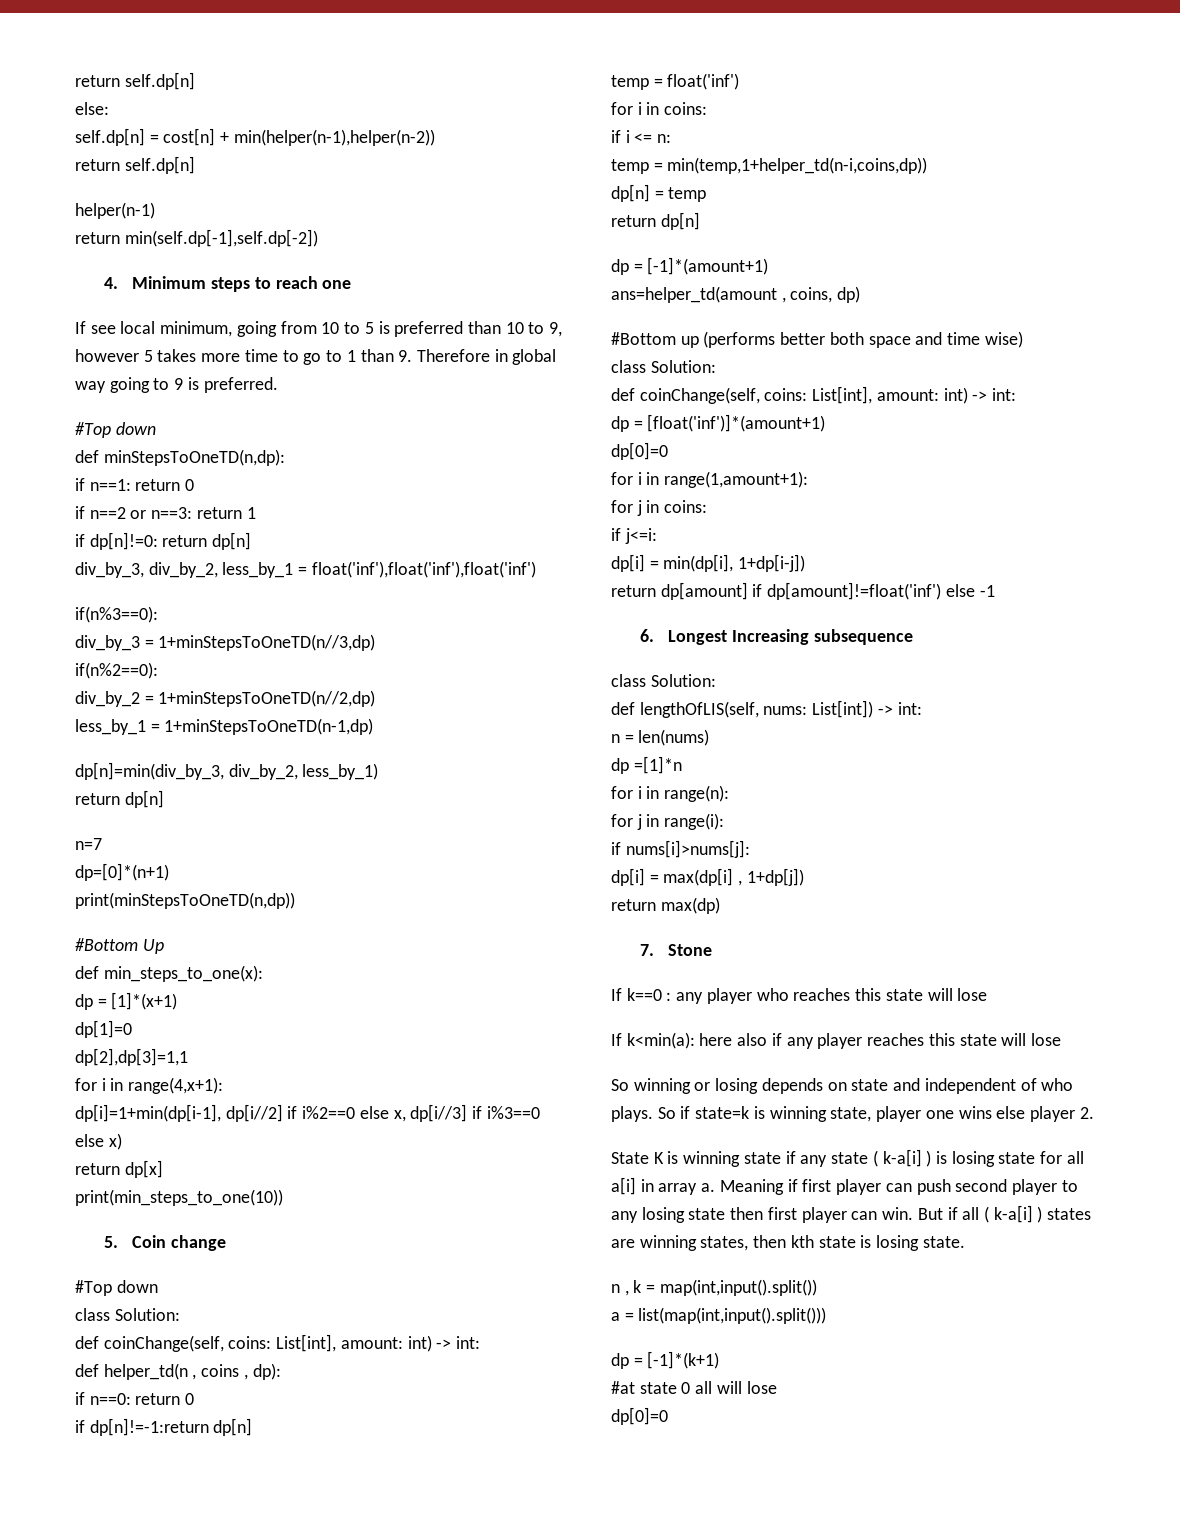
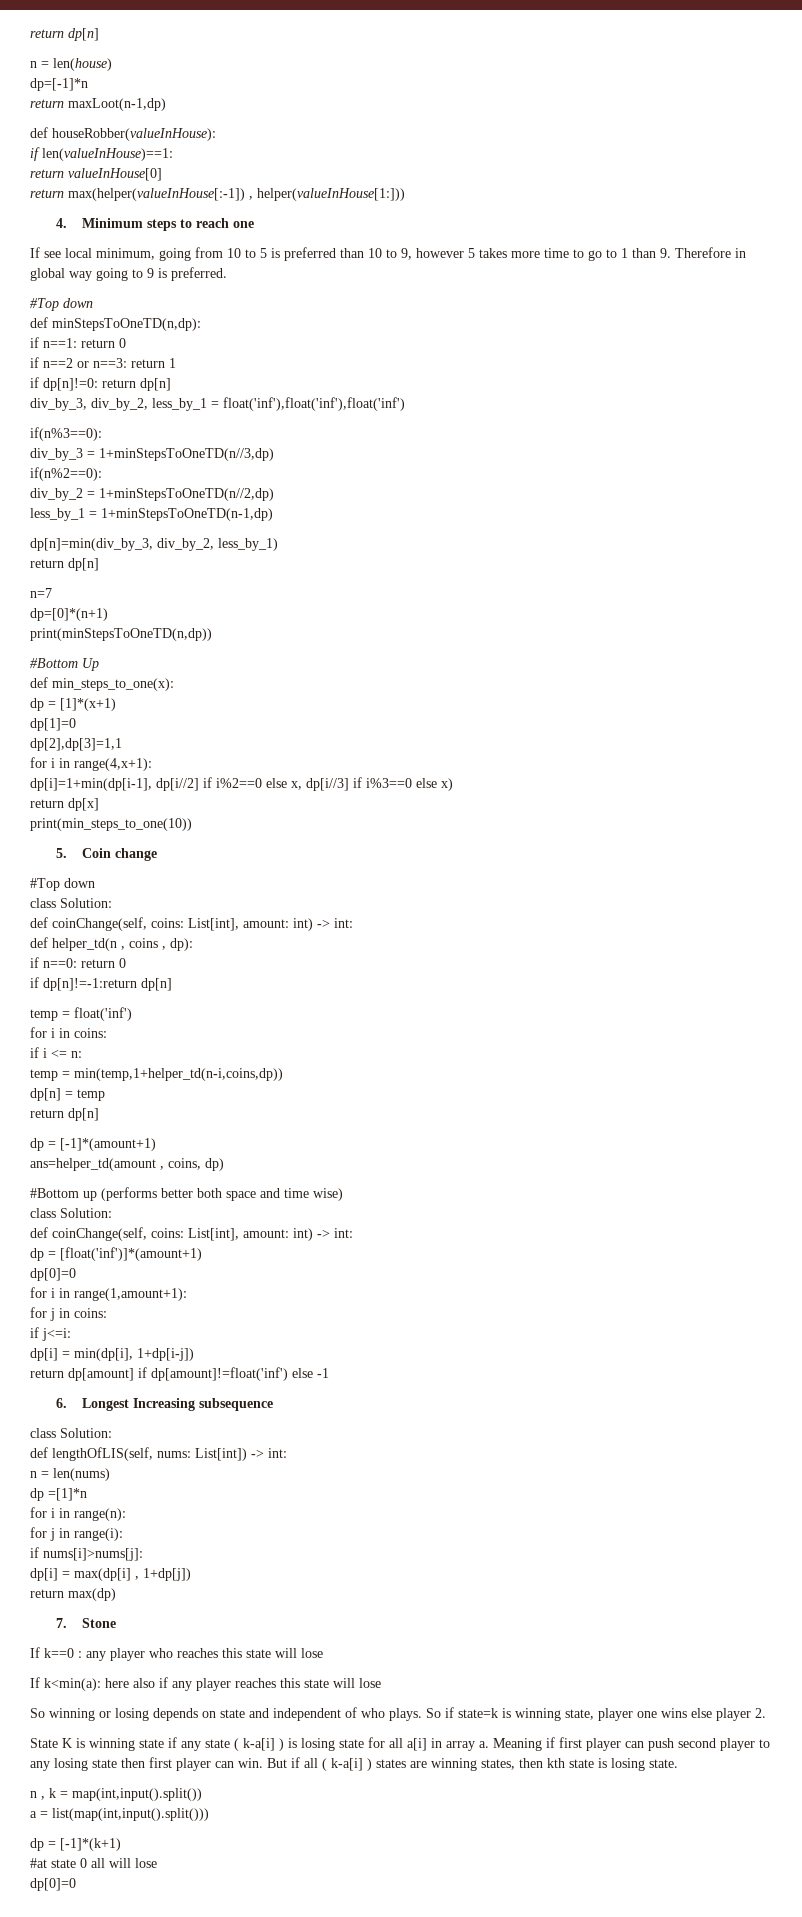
[75,72,195,90] [75,102,109,115] [75,128,435,146] [75,156,195,174] [75,202,155,219] [75,229,318,247] return self.dp[n] // else: // self.dp[n] = cost[n] + min(helper(n-1),helper(n-2)) // return self.dp[n] // helper(n-1) // return min(self.dp[-1],self.dp[-2]) -> [30,28,99,41] [30,58,112,71] [30,78,88,91] [30,98,166,111] [30,127,216,141] [30,147,173,161] [30,168,162,181] [30,188,405,201] return dp[n] // n = len(house) // dp=[-1]*n // return maxLoot(n-1,dp) // def houseRobber(valueInHouse): // if len(valueInHouse)==1: // return valueInHouse[0] // return max(helper(valueInHouse[:-1]) , helper(valueInHouse[1:]))

